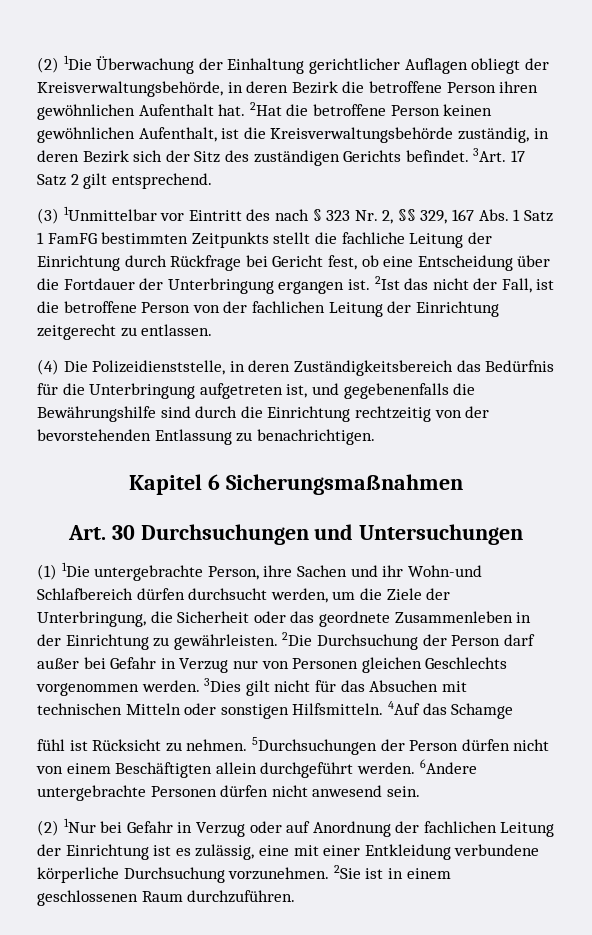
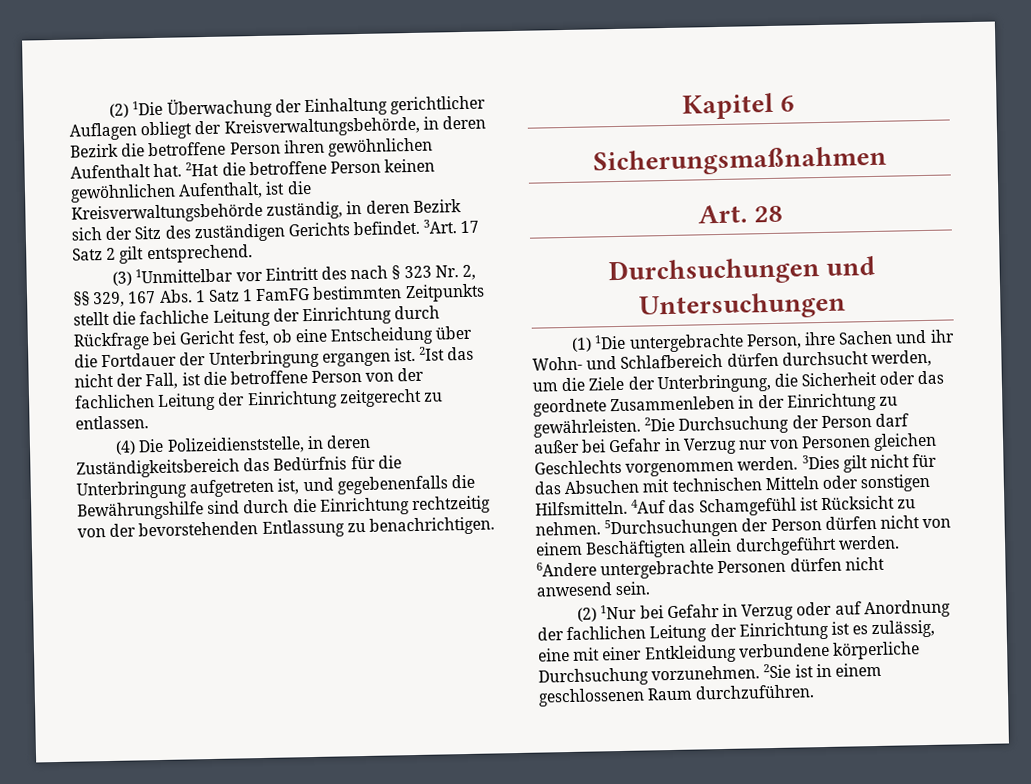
(220, 482) none -> (796, 103) //
[111,525,135,540] 30 -> [754,205,784,223] 28 //
[407,565,482,577] Wohn-und -> [532,356,618,371] Wohn- und
[451,703,514,719] [37,739,65,751] Schamge // fühl -> [698,497,797,517] Schamgefühl

